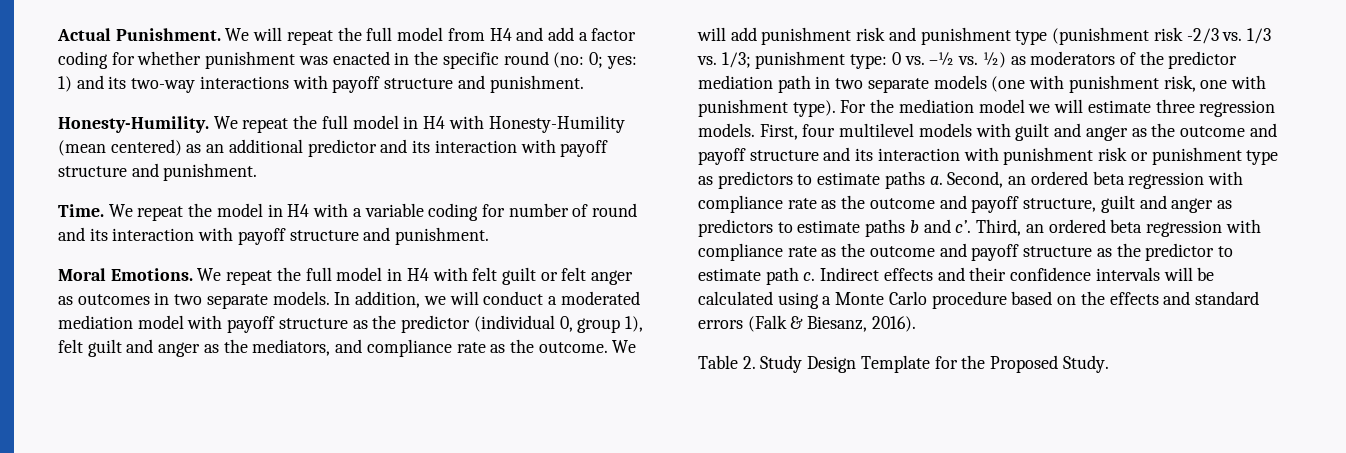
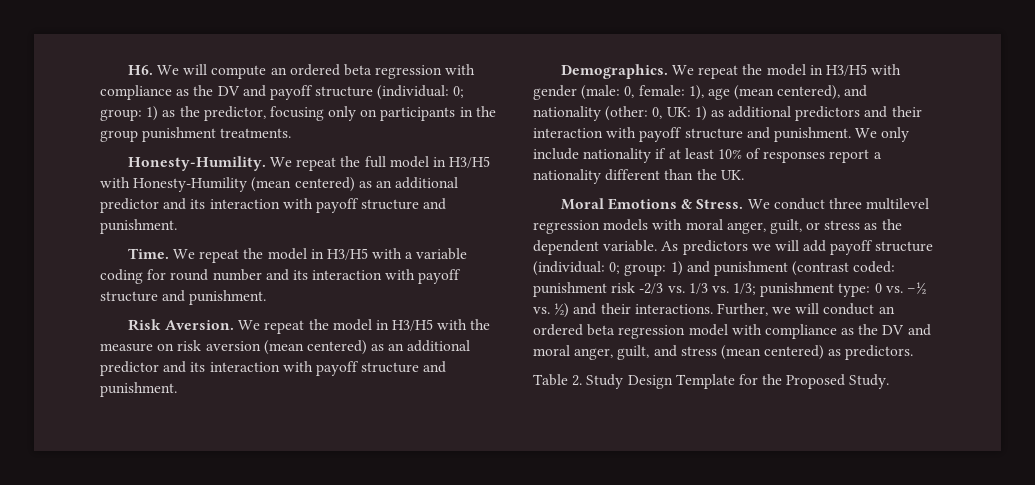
[57,27,637,45] [58,51,637,69] [58,75,584,93] Actual Punishment. We will repeat the full model from H4 and add a factor coding for whether punishment was enacted in the specific round (no: 0; yes: 1) and its two-way interactions with payoff structure and punishment. -> [127,64,476,79] [100,85,465,100] [100,106,496,121] [100,127,292,142] H6. We will compute an ordered beta regression with compliance as the DV and payoff structure (individual: 0; group: 1) as the predictor, focusing only on participants in the group punishment treatments.
[423,116,446,129] H4 -> [449,156,491,168] H3/H5
[287,204,310,217] H4 -> [326,248,368,260] H3/H5
[508,203,638,217] [58,227,490,245] [58,267,634,285] [58,291,640,309] [58,315,643,333] [58,339,637,357] [697,27,1150,45] number of round and its interaction with payoff structure and punishment. // Moral Emotions. We repeat the full model in H4 with felt guilt or felt anger as outcomes in two separate models. In addition, we will conduct a moderated mediation model with payoff structure as the predictor (individual 0, group 1), felt guilt and anger as the mediators, and compliance rate as the outcome. We will add punishment risk and punishment type (punishment -> [170,269,462,284] [100,290,267,305] [127,319,491,334] [100,340,471,355] [100,361,447,376] [100,382,177,397] [560,64,902,79] [533,85,868,100] [533,106,922,121] [533,127,910,142] [533,148,882,163] [533,169,744,184] [560,198,930,210] [533,219,902,234] [533,240,934,255] [533,261,896,276] [533,282,607,297] round number and its interaction with payoff structure and punishment. // Risk Aversion. We repeat the model in H3/H5 with the measure on risk aversion (mean centered) as an additional predictor and its interaction with payoff structure and punishment. // Demographics. We repeat the model in H3/H5 with gender (male: 0, female: 1), age (mean centered), and nationality (other: 0, UK: 1) as additional predictors and their interaction with payoff structure and punishment. We only include nationality if at least 10% of responses report a nationality different than the UK. // Moral Emotions & Stress. We conduct three multilevel regression models with moral anger, guilt, or stress as the dependent variable. As predictors we will add payoff structure (individual: 0; group: 1) and punishment (contrast coded: punishment
[1010,51,1238,69] [698,75,1266,93] [698,99,1276,117] [698,123,1277,141] [698,147,1279,165] [698,171,1243,189] [698,195,1232,213] [698,219,1261,237] [698,243,1233,261] [698,267,1215,285] [698,291,1259,309] [698,315,916,332] as moderators of the predictor mediation path in two separate models (one with punishment risk, one with punishment type). For the mediation model we will estimate three regression models. First, four multilevel models with guilt and anger as the outcome and payoff structure and its interaction with punishment risk or punishment type as predictors to estimate paths a. Second, an ordered beta regression with compliance rate as the outcome and payoff structure, guilt and anger as predictors to estimate paths b and c’. Third, an ordered beta regression with compliance rate as the outcome and payoff structure as the predictor to estimate path c. Indirect effects and their confidence intervals will be calculated using a Monte Carlo procedure based on the effects and standard errors (Falk & Biesanz, 2016). -> [573,303,895,316] [533,324,931,339] [533,345,914,360] and their interactions. Further, we will conduct an ordered beta regression model with compliance as the DV and moral anger, guilt, and stress (mean centered) as predictors.

